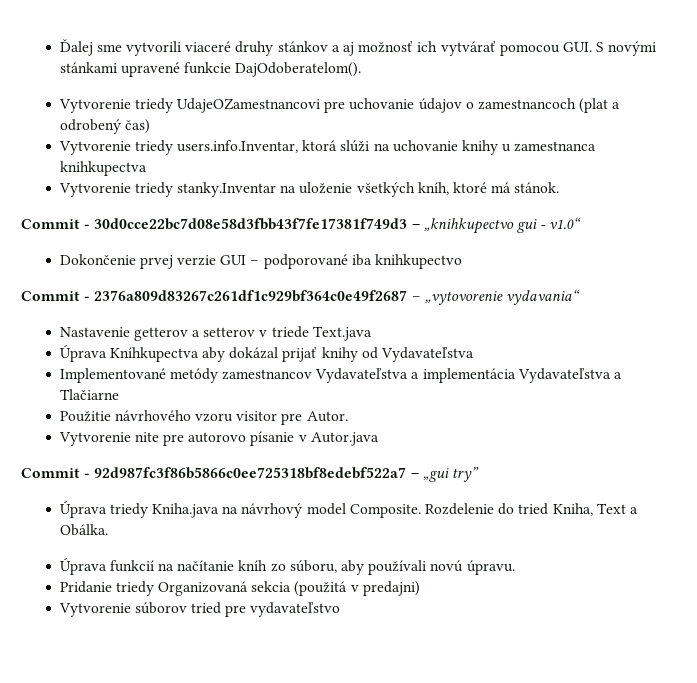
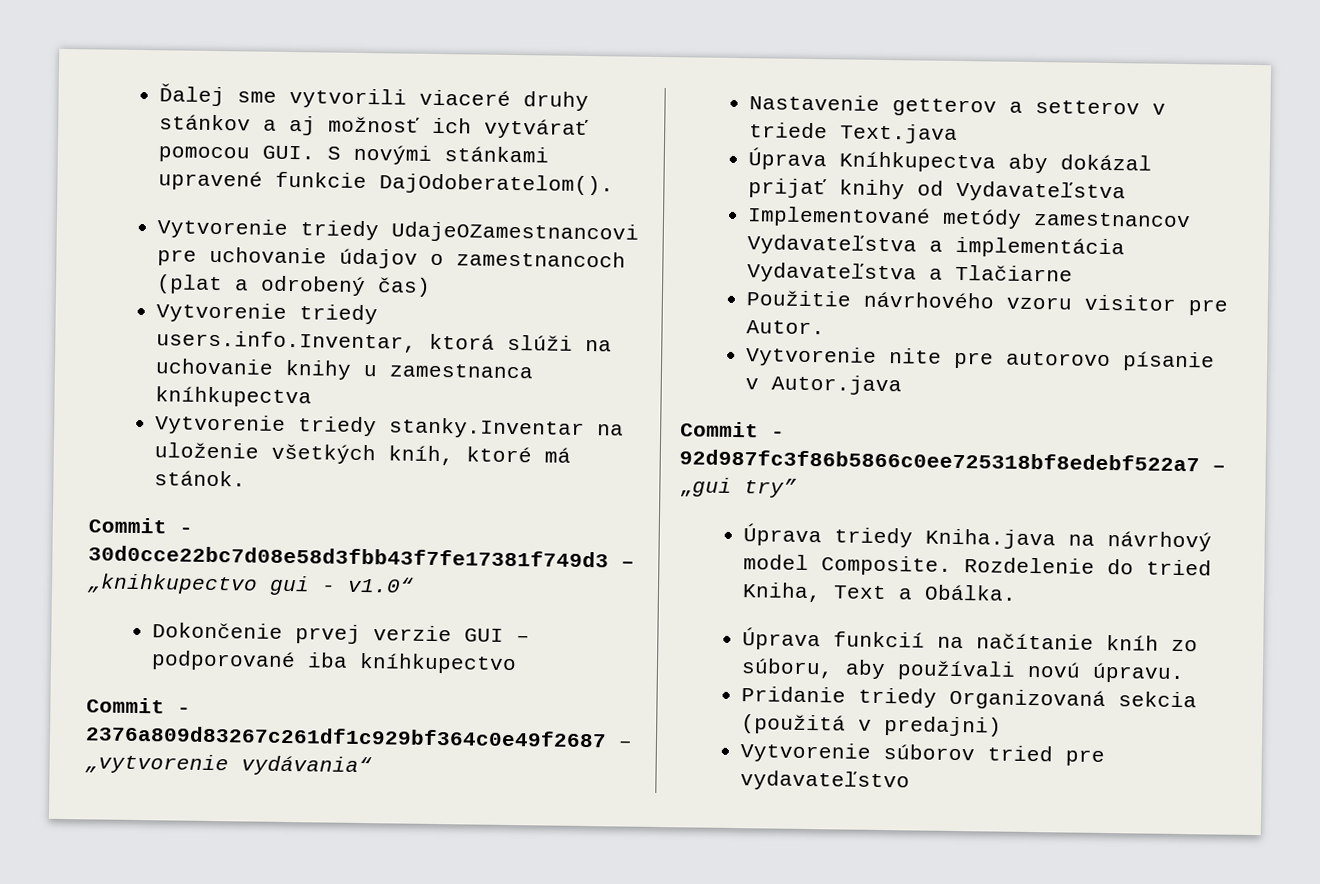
[59,161,147,176] knihkupectva -> [154,386,312,408] kníhkupectva
[374,254,462,269] knihkupectvo -> [358,652,517,675] kníhkupectvo
[424,289,580,305] „vytovorenie vydavania“ -> [85,753,372,777] „vytvorenie vydávania“

